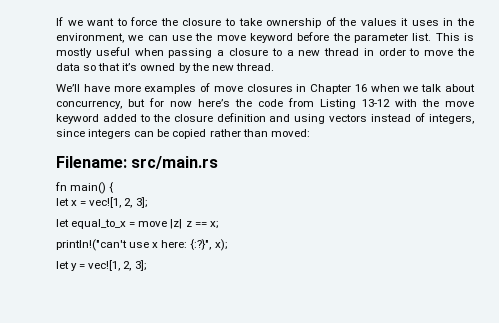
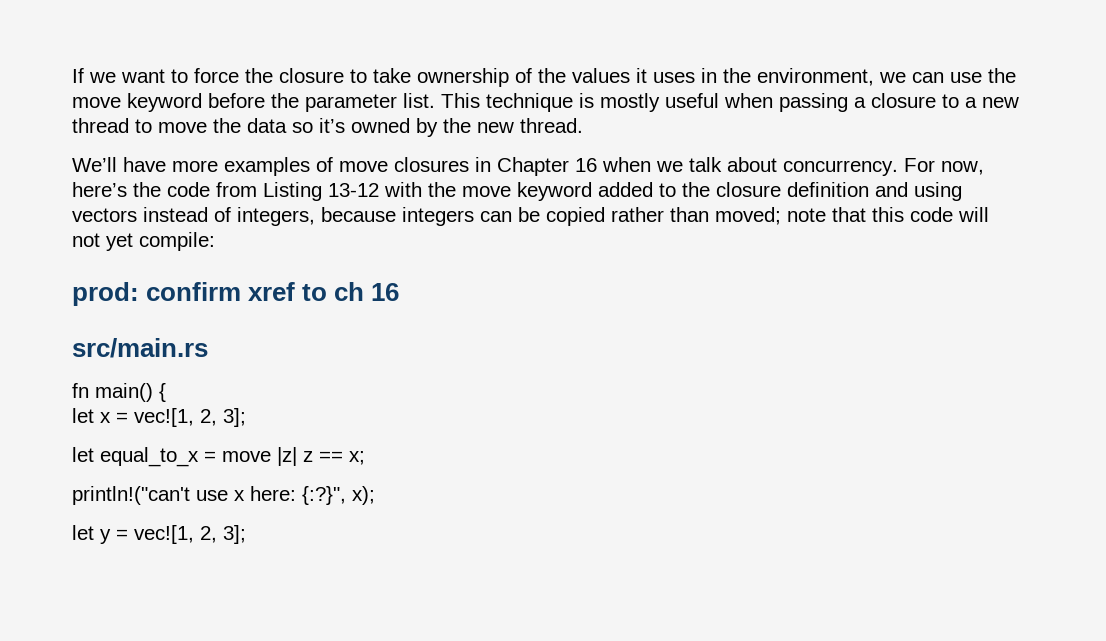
(460, 37) none -> [486,93,573,112] technique
[363,48,406,56] in order -> (129, 125) none
[98,63,121,71] that -> (313, 127) none
[56,98,192,109] concurrency, but for now -> [783,158,984,176] concurrency. For now,
[56,129,85,137] since -> [321,207,396,222] because
[270,129,310,137] [56,156,127,168] moved: // Filename: -> [715,207,989,225] [72,232,215,251] [72,282,400,306] moved; note that this code will not yet compile: // prod: confirm xref to ch 16 //

